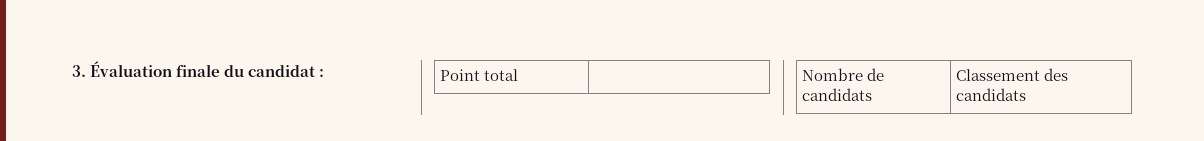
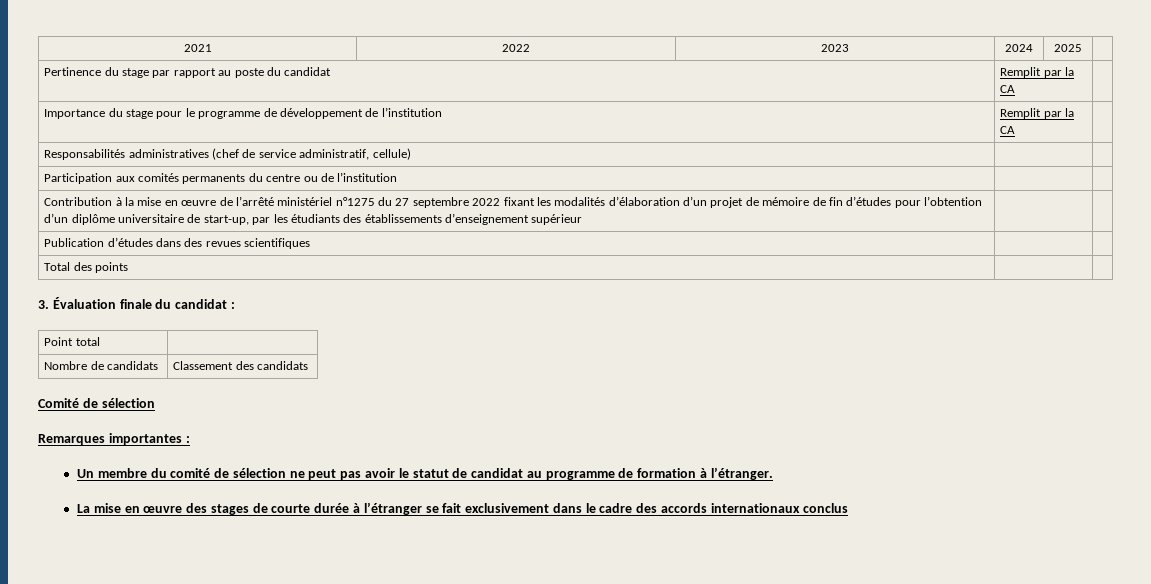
(72, 71) none -> [183,44,212,52] [502,44,530,52] [821,44,849,52] [1005,44,1033,52] [1054,44,1082,52] [44,67,332,78] [1000,67,1075,78] [1000,85,1016,93] [44,107,442,119] [1000,108,1075,119] [1000,126,1016,134] [44,148,411,160] [44,172,398,184] [44,196,983,208] [44,213,583,225] [44,237,311,249] [44,262,129,273] 2021 | 2022 | 2023 | 2024 | 2025 | // Pertinence du stage par rapport au poste du candidat | Remplit par la CA | // Importance du stage pour le programme de développement de l’institution | Remplit par la CA | // Responsabilités administratives (chef de service administratif, cellule) | | // Participation aux comités permanents du centre ou de l’institution | | // Contribution à la mise en œuvre de l’arrêté ministériel n°1275 du 27 septembre 2022 fixant les modalités d’élaboration d’un projet de mémoire de fin d’études pour l’obtention d’un diplôme universitaire de start-up, par les étudiants des établissements d’enseignement supérieur | | // Publication d’études dans des revues scientifiques | | // Total des points | | //
(1027, 94) none -> [38,398,155,408] [38,433,190,445] [76,467,773,480] [76,502,848,515] // Comité de sélection // Remarques importantes : // Un membre du comité de sélection ne peut pas avoir le statut de candidat au programme de formation à l’étranger. // La mise en œuvre des stages de courte durée à l’étranger se fait exclusivement dans le cadre des accords internationaux conclus

